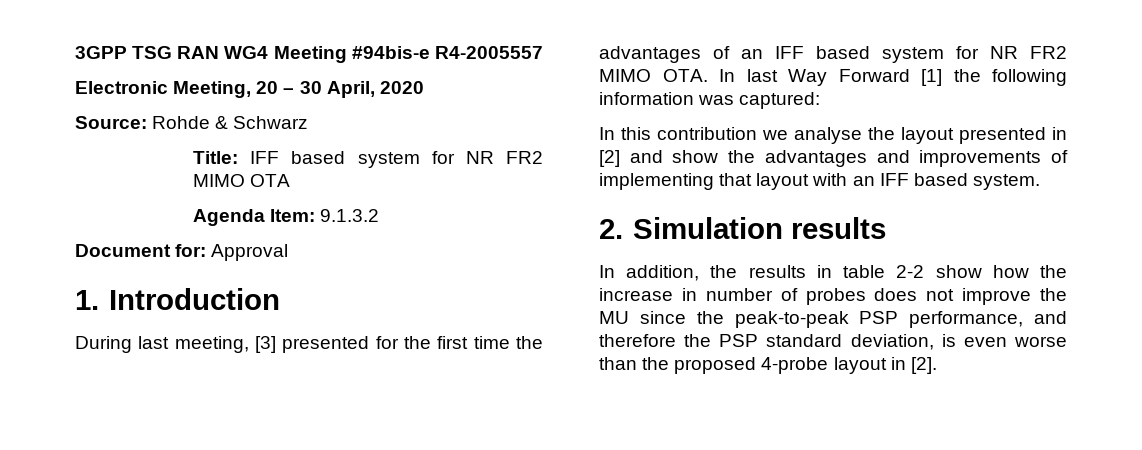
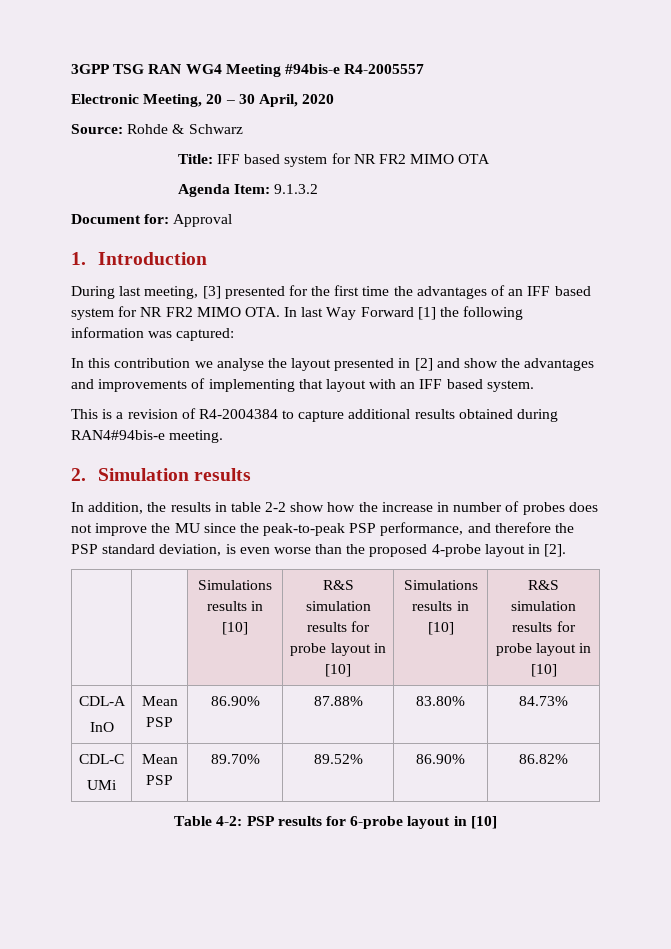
(1040, 182) none -> [71,408,559,422] [71,430,224,443] // This is a revision of R4-2004384 to capture additional results obtained during RAN4#94bis-e meeting.
(937, 365) none -> [198,580,272,590] [206,601,264,611] [222,622,248,635] [322,580,354,590] [305,601,371,611] [306,621,371,632] [290,643,386,656] [325,664,351,677] [403,580,478,590] [412,601,469,611] [427,622,454,635] [528,580,559,590] [511,601,576,611] [512,621,576,632] [495,643,592,656] [530,664,557,677] [78,696,126,706] [89,722,114,732] [141,696,178,706] [146,717,173,727] [210,696,260,706] [313,696,363,706] [416,696,465,706] [519,696,568,706] [79,754,124,764] [87,780,117,790] [141,754,178,764] [146,775,173,785] [210,754,260,764] [313,754,363,764] [416,754,465,764] [519,754,568,764] [174,816,497,829] // | | Simulations results in [10] | R&S simulation results for probe layout in [10] | Simulations results in [10] | R&S simulation results for probe layout in [10] // CDL-A // InO | Mean PSP | 86.90% | 87.88% | 83.80% | 84.73% // CDL-C // UMi | Mean PSP | 89.70% | 89.52% | 86.90% | 86.82% // Table 4-2: PSP results for 6-probe layout in [10]

